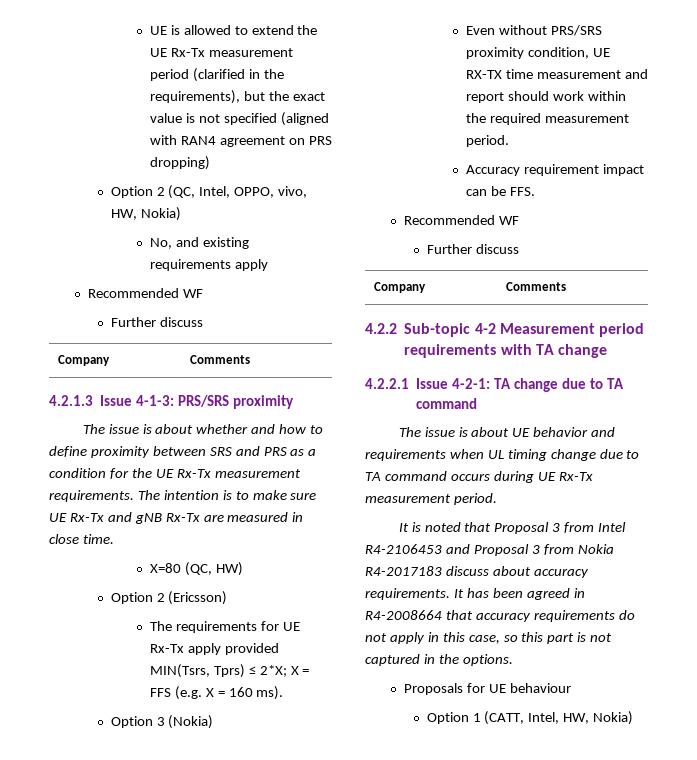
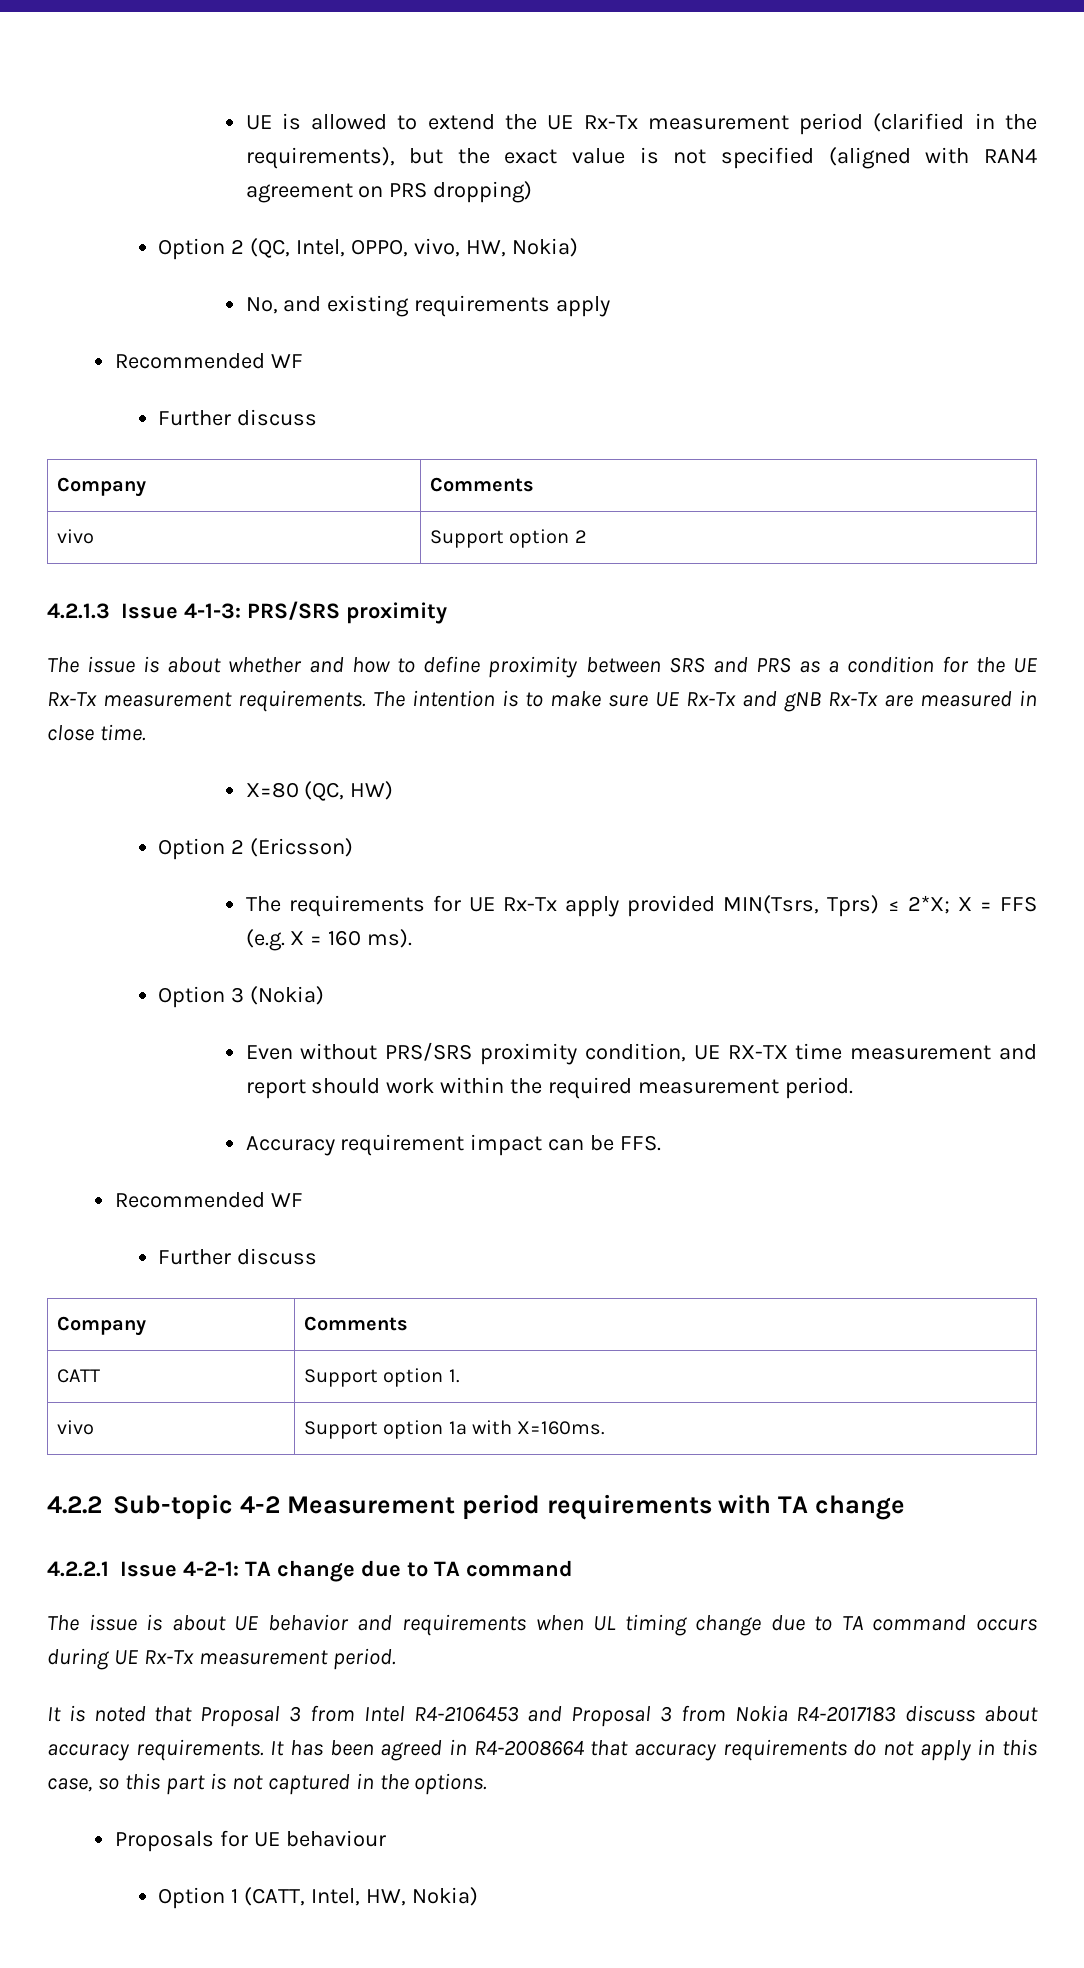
(250, 359) none -> [56,529,94,544] [429,529,587,548] // vivo | Support option 2
(566, 286) none -> [56,1369,100,1383] [303,1368,460,1387] [56,1420,94,1435] [303,1420,606,1439] // CATT | Support option 1. // vivo | Support option 1a with X=160ms.

